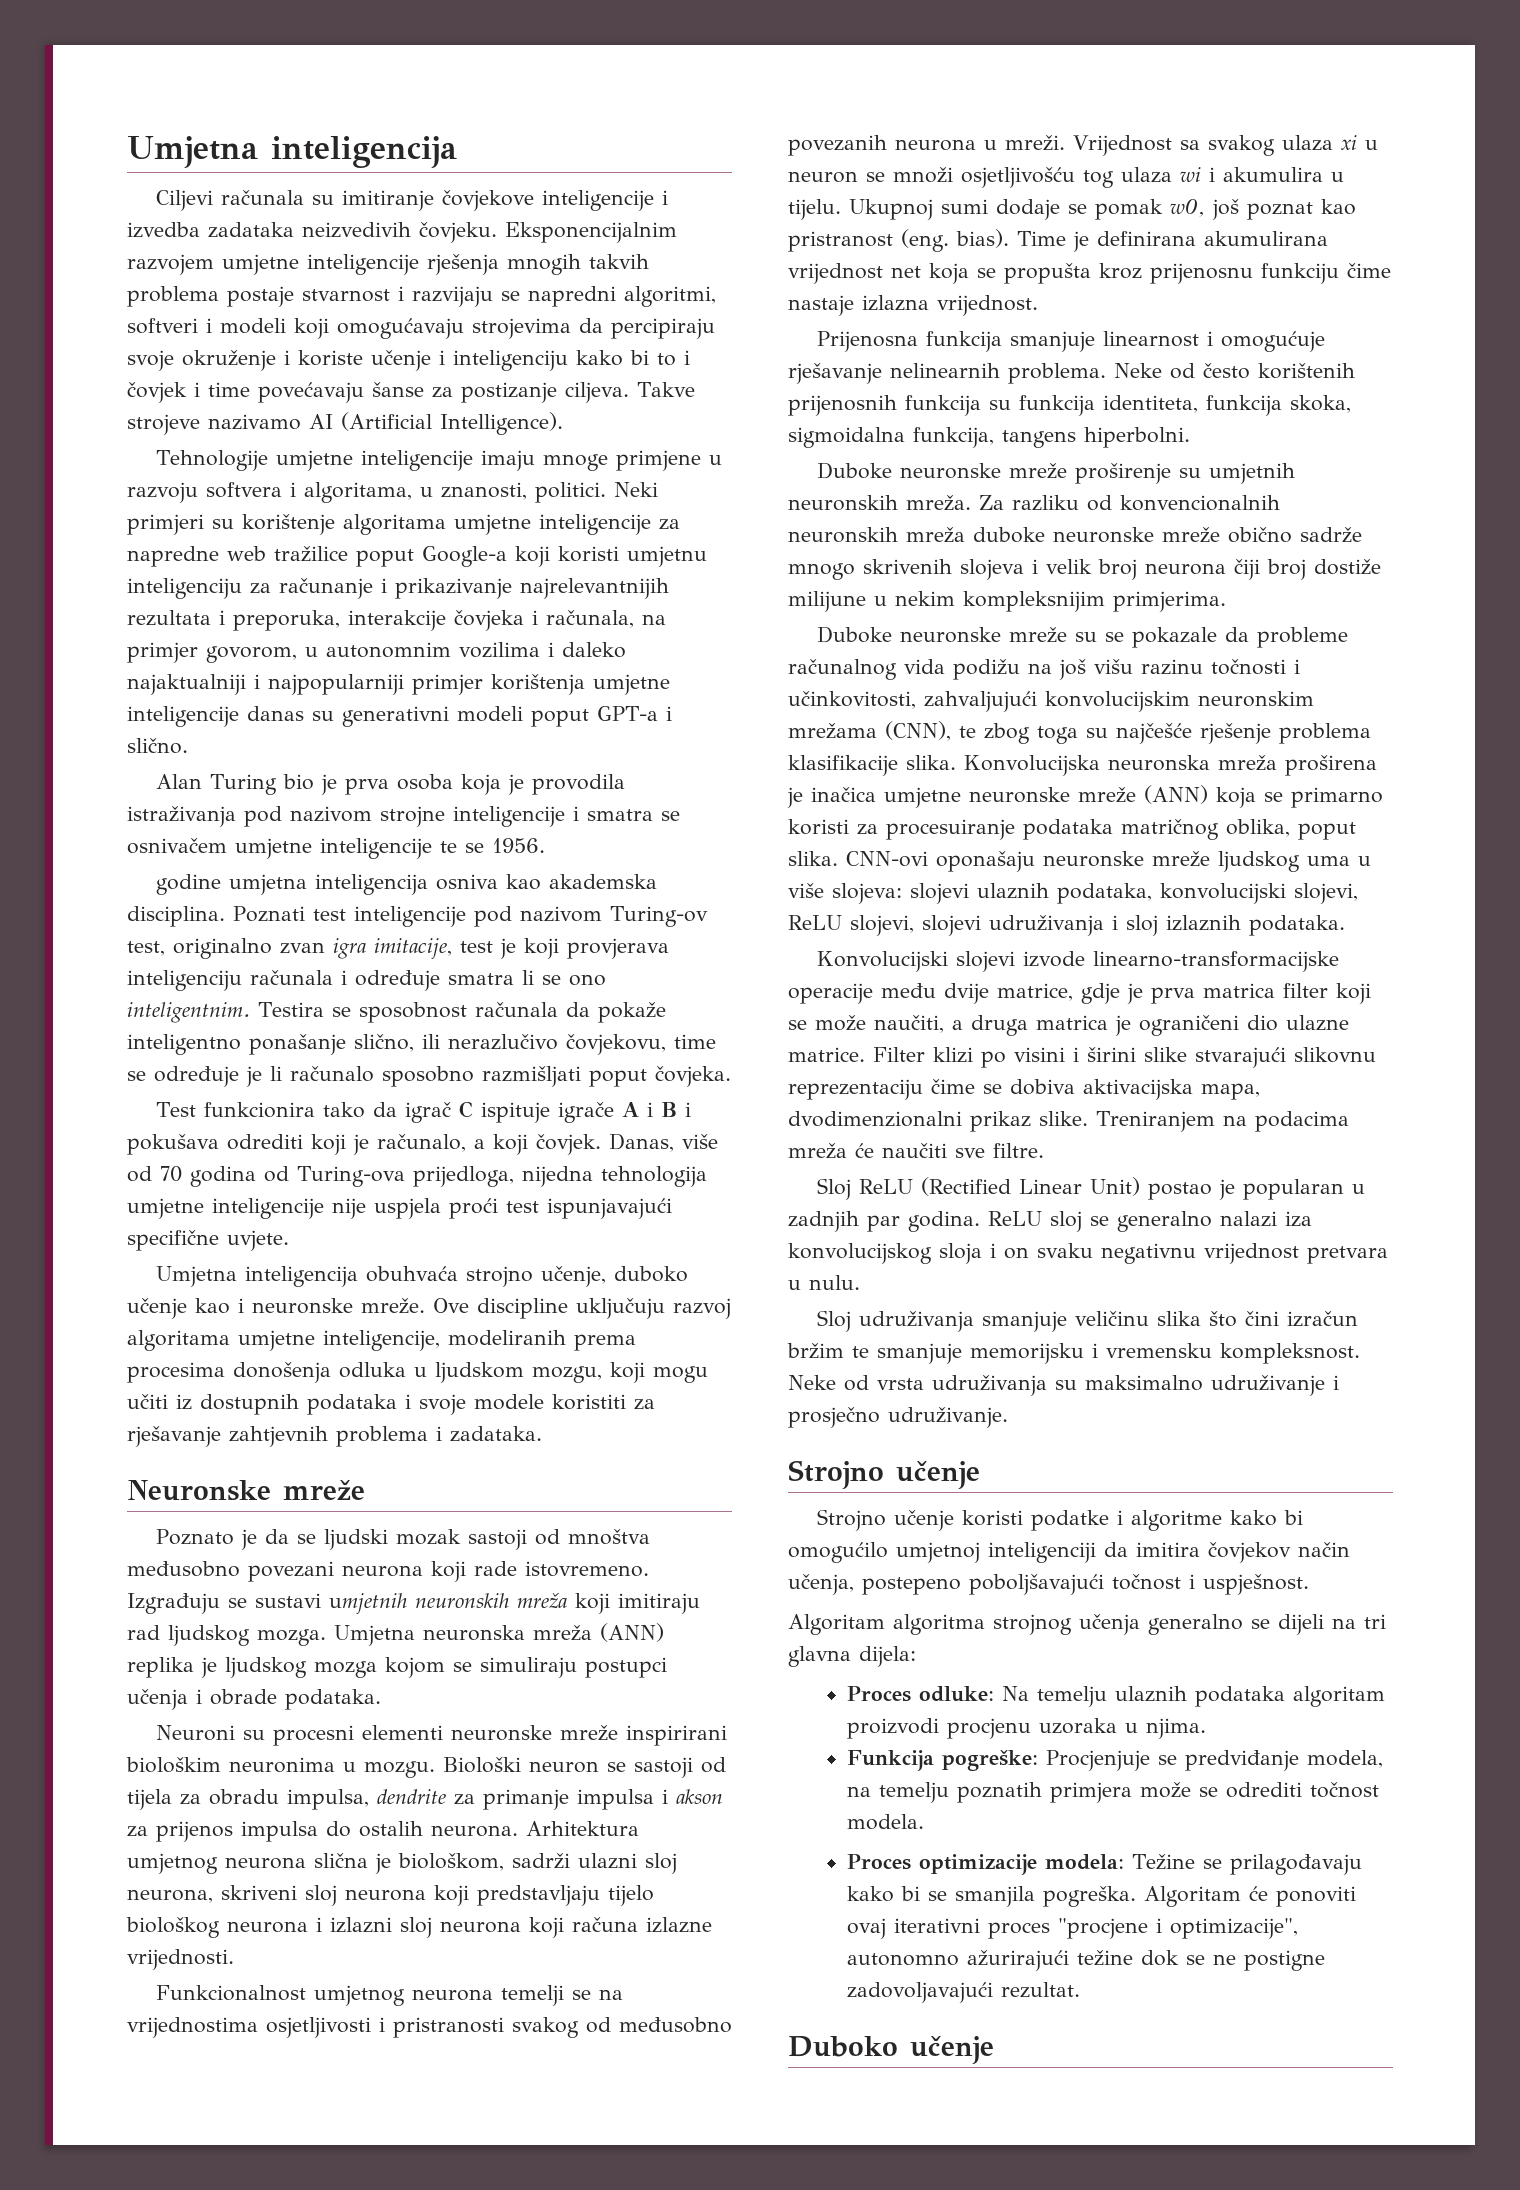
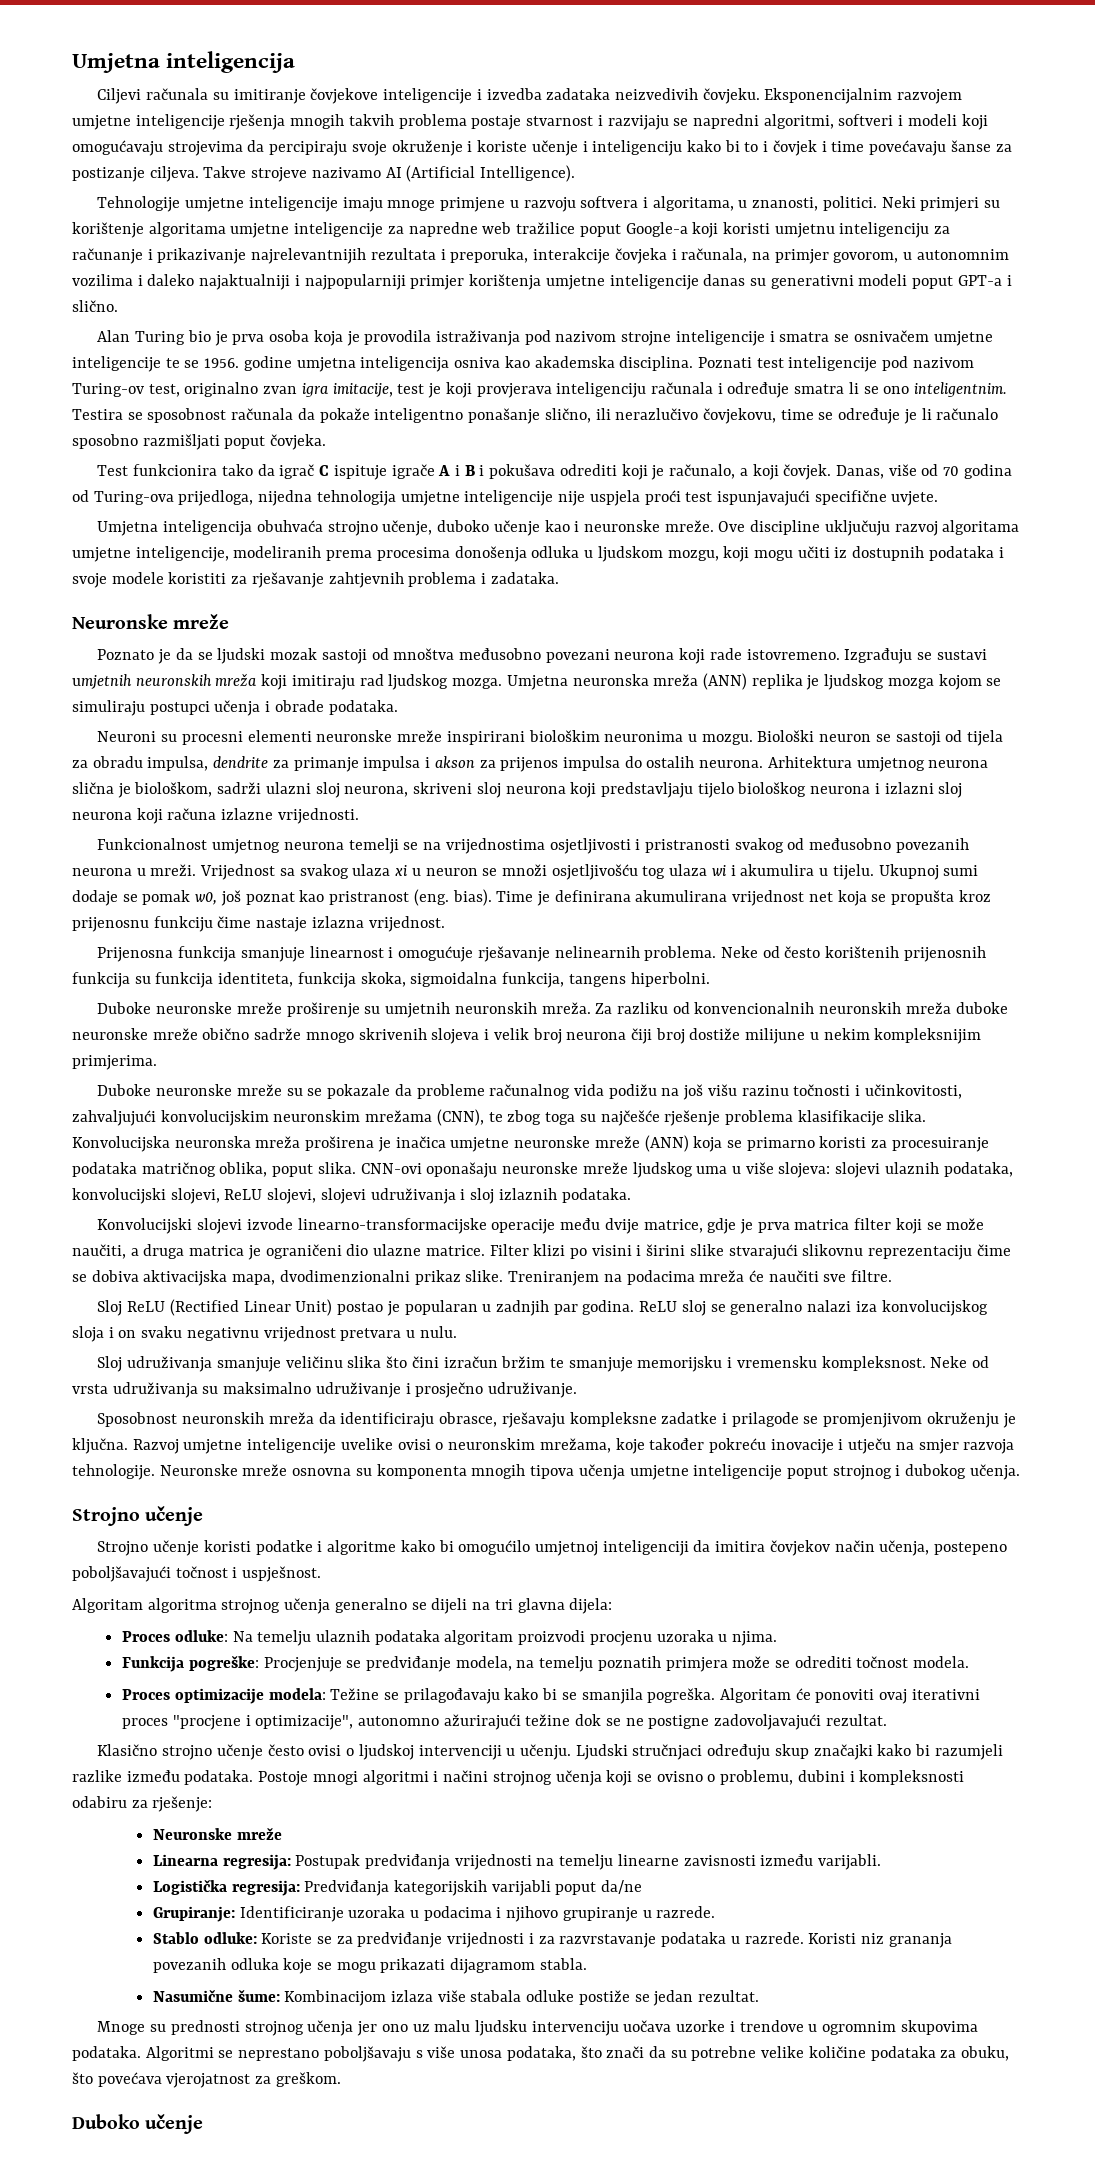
(545, 845) // -> (240, 363) none
(1008, 1417) none -> [97,1412,1016,1428] [72,1438,1015,1454] [72,1464,1020,1480] // Sposobnost neuronskih mreža da identificiraju obrasce, rješavaju kompleksne zadatke i prilagode se promjenjivom okruženju je ključna. Razvoj umjetne inteligencije uvelike ovisi o neuronskim mrežama, koje također pokreću inovacije i utječu na smjer razvoja tehnologije. Neuronske mreže osnovna su komponenta mnogih tipova učenja umjetne inteligencije poput strojnog i dubokog učenja.
(1081, 1990) none -> [97,1744,1003,1760] [72,1770,965,1786] [72,1796,213,1812] [152,1827,282,1840] [152,1854,882,1870] [152,1879,643,1896] [152,1906,716,1922] [152,1932,952,1948] [152,1958,587,1974] [152,1989,760,2006] [97,2020,978,2036] [72,2046,1010,2062] [72,2072,341,2088] // Klasično strojno učenje često ovisi o ljudskoj intervenciji u učenju. Ljudski stručnjaci određuju skup značajki kako bi razumjeli razlike između podataka. Postoje mnogi algoritmi i načini strojnog učenja koji se ovisno o problemu, dubini i kompleksnosti odabiru za rješenje: // Neuronske mreže // Linearna regresija: Postupak predviđanja vrijednosti na temelju linearne zavisnosti između varijabli. // Logistička regresija: Predviđanja kategorijskih varijabli poput da/ne // Grupiranje: Identificiranje uzoraka u podacima i njihovo grupiranje u razrede. // Stablo odluke: Koriste se za predviđanje vrijednosti i za razvrstavanje podataka u razrede. Koristi niz grananja povezanih odluka koje se mogu prikazati dijagramom stabla. // Nasumične šume: Kombinacijom izlaza više stabala odluke postiže se jedan rezultat. // Mnoge su prednosti strojnog učenja jer ono uz malu ljudsku intervenciju uočava uzorke i trendove u ogromnim skupovima podataka. Algoritmi se neprestano poboljšavaju s više unosa podataka, što znači da su potrebne velike količine podataka za obuku, što povećava vjerojatnost za greškom.

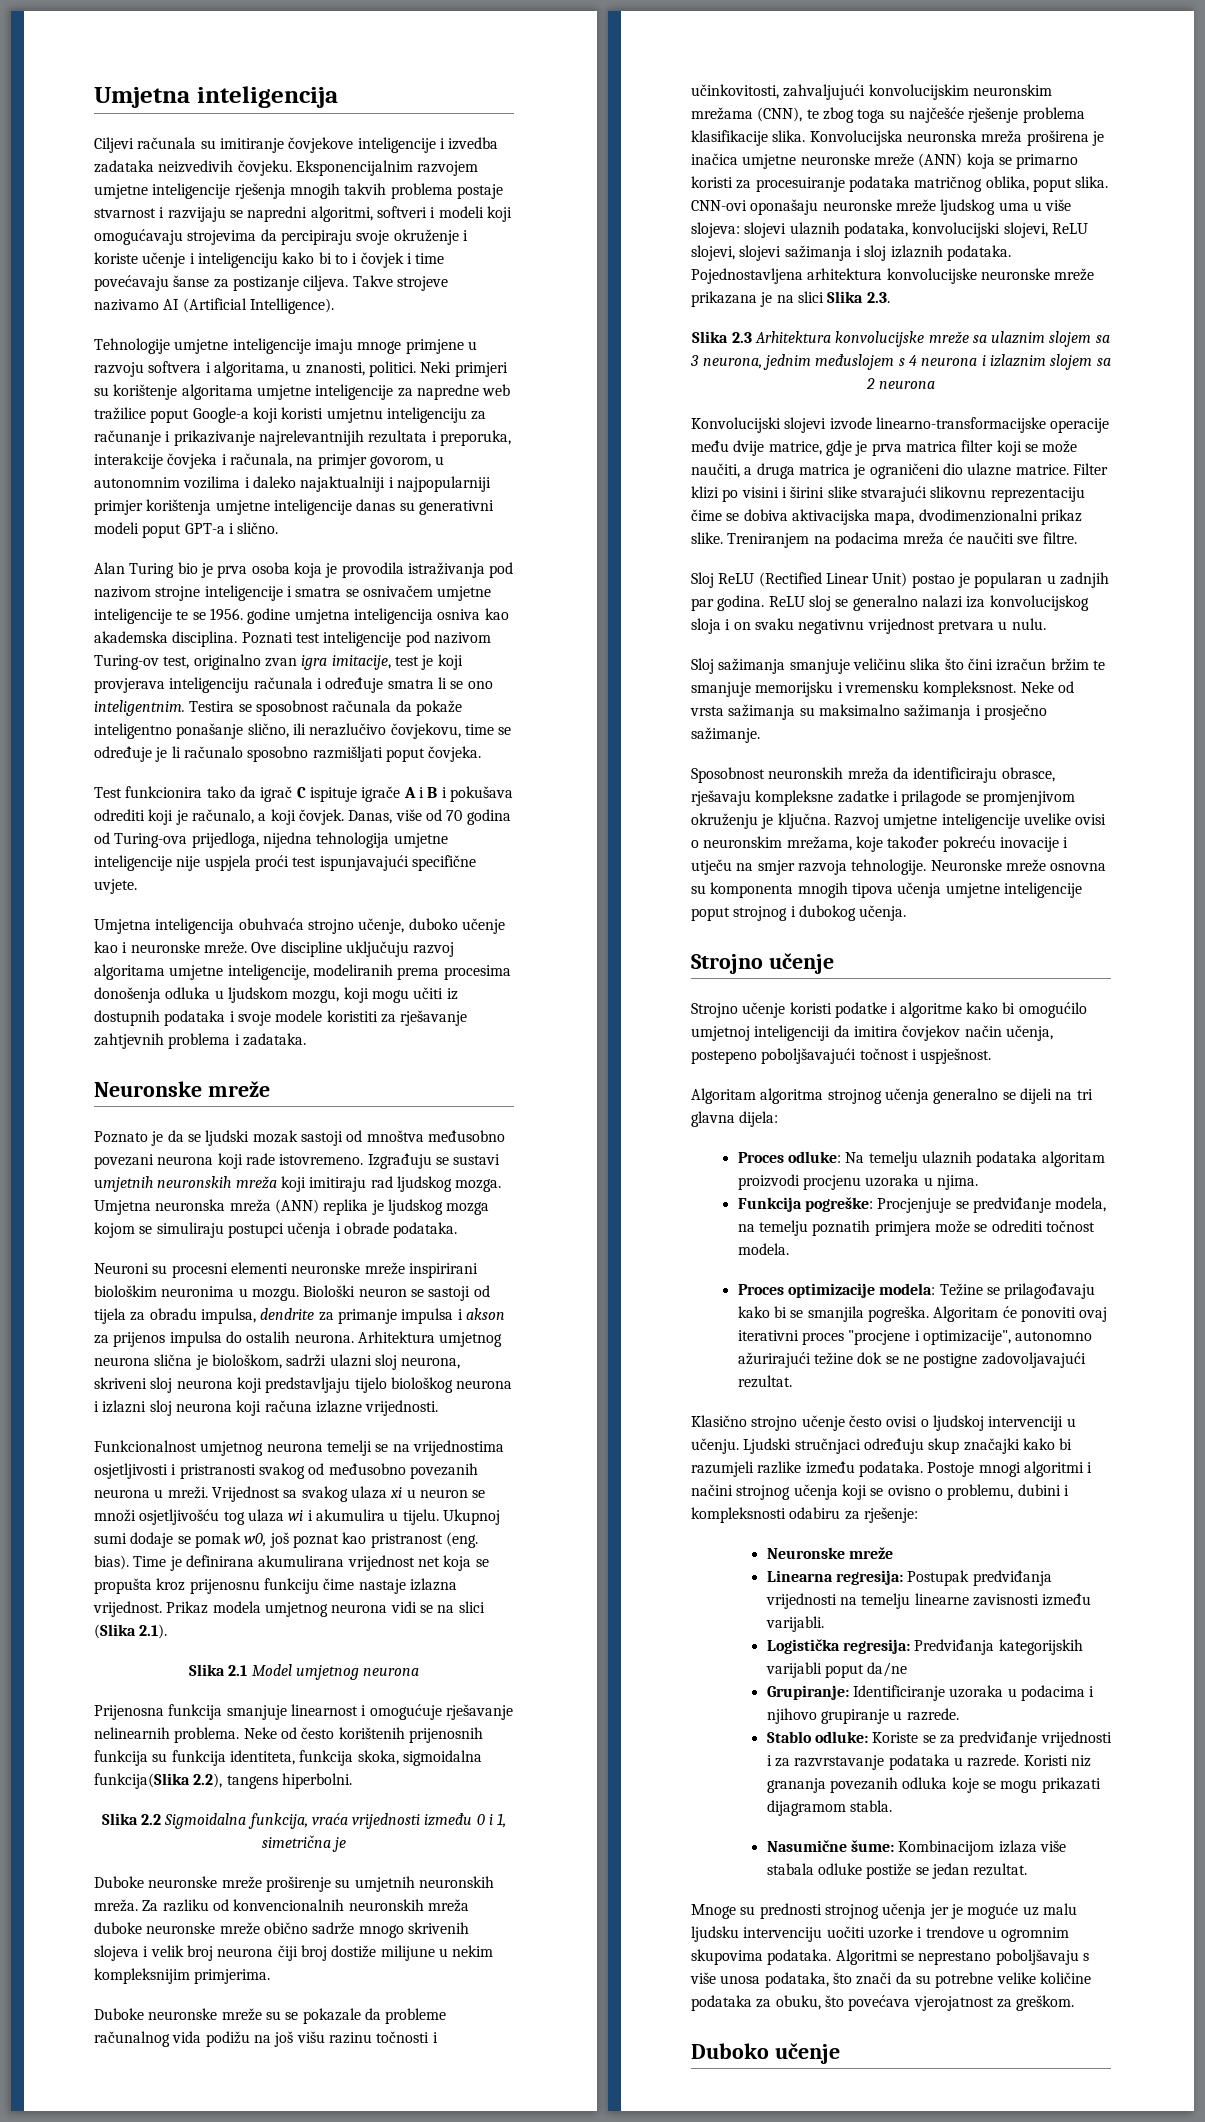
(445, 924) none -> [166,1601,485,1617] [94,1624,168,1639] [188,1664,420,1680] Prikaz modela umjetnog neurona vidi se na slici (Slika 2.1). // Slika 2.1 Model umjetnog neurona
[502,972,565,988] funkcija, -> [94,1773,223,1789] funkcija(Slika 2.2),
(710, 979) none -> [101,1813,507,1829] [261,1835,347,1852] // Slika 2.2 Sigmoidalna funkcija, vraća vrijednosti između 0 i 1, simetrična je
[370,1188,456,1204] udruživanja -> [784,245,852,261] sažimanja
(631, 1195) none -> [691,268,1095,284] [691,291,890,307] [692,331,1110,347] [690,354,1111,370] [866,378,935,389] Pojednostavljena arhitektura konvolucijske neuronske mreže prikazana je na slici Slika 2.3. // Slika 2.3 Arhitektura konvolucijske mreže sa ulaznim slojem sa 3 neurona, jednim međuslojem s 4 neurona i izlaznim slojem sa 2 neurona
[127,1356,213,1372] udruživanja -> [718,658,786,674] sažimanja
[112,1382,198,1398] udruživanja -> [728,704,796,720] sažimanja
[315,1382,401,1398] udruživanje -> [904,704,972,720] sažimanja
[488,1382,578,1398] udruživanje. -> [691,727,760,743] sažimanje.
[381,2024,408,2032] ono -> [950,1903,1019,1919] je moguće
[623,2020,672,2032] uočava -> [826,1926,865,1938] uočiti

